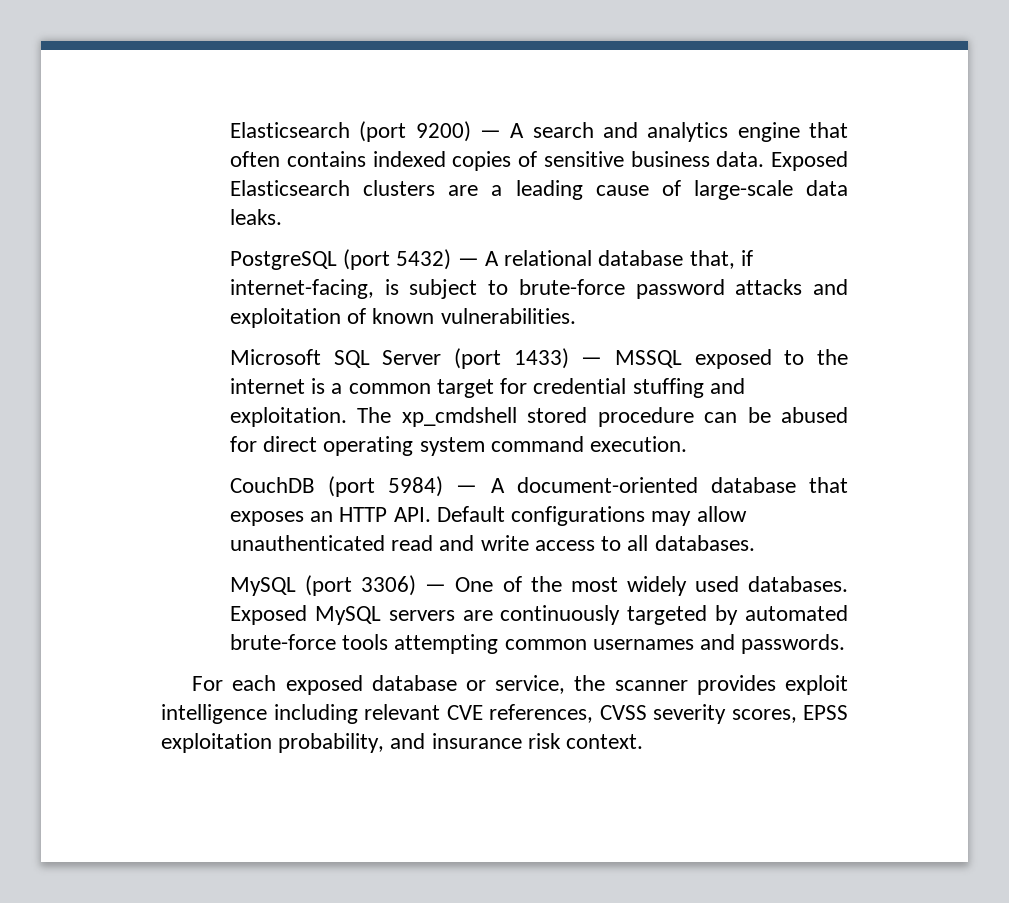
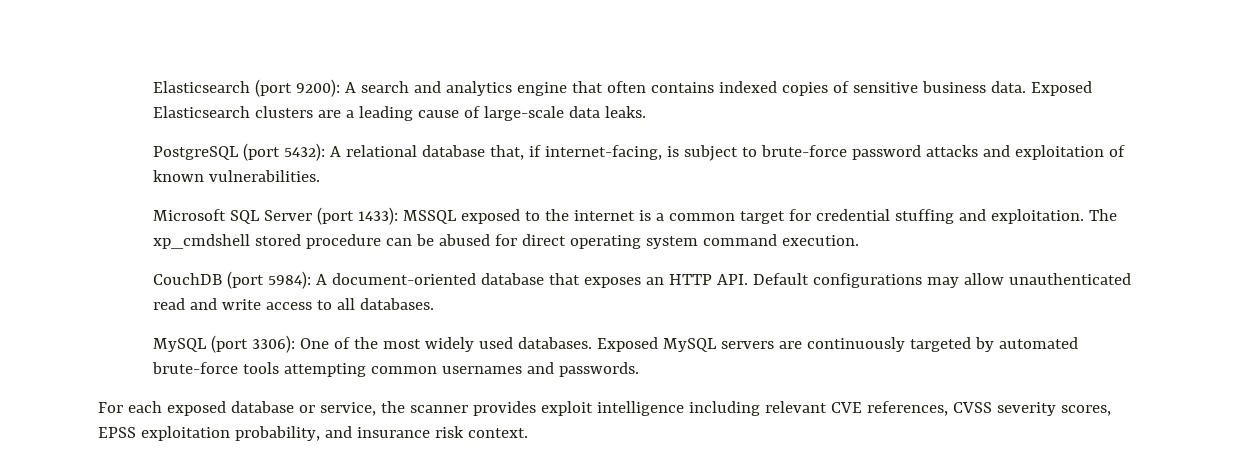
[415,121,502,142] 9200) — -> [296,79,341,97] 9200):
[396,249,479,270] 5432) — -> [284,143,326,161] 5432):
[513,348,603,369] 1433) — -> [358,207,399,225] 1433):
[388,476,478,497] 5984) — -> [268,271,312,289] 5984):
[361,575,447,596] 3306) — -> [252,335,296,353] 3306):

